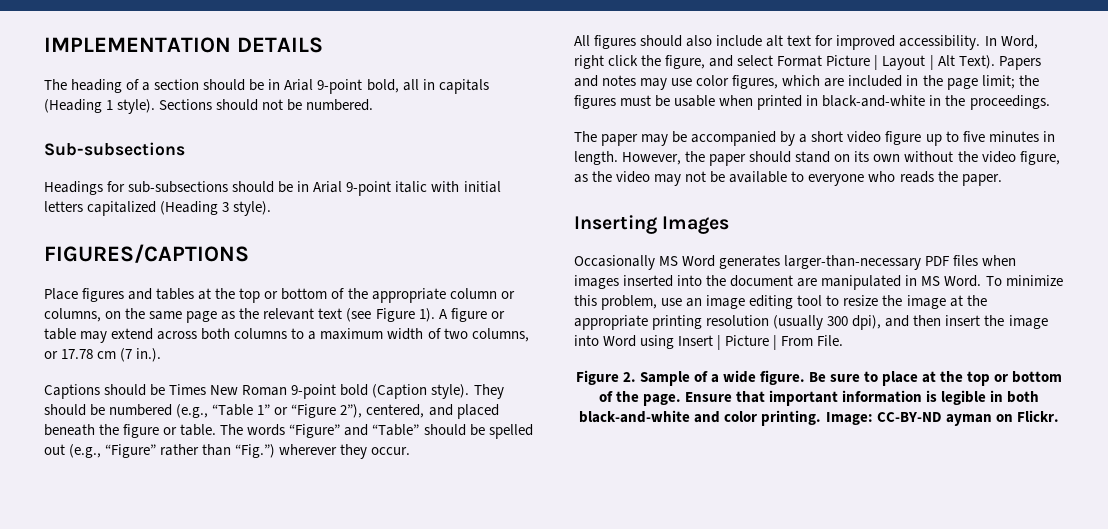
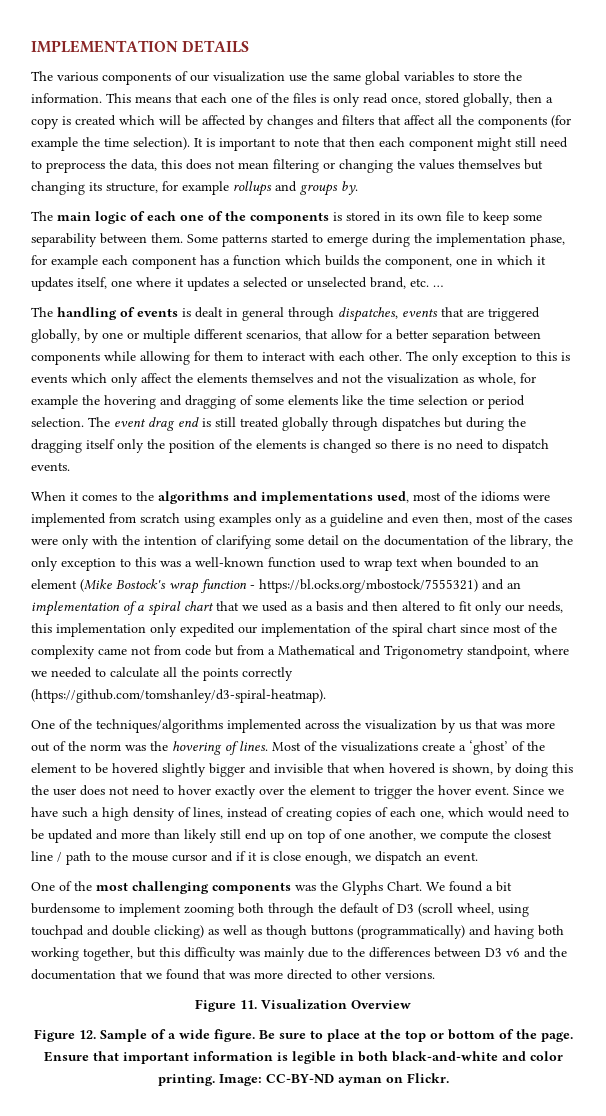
[71,79,489,94] [44,99,374,114] [44,142,185,156] [44,181,501,196] [44,201,272,216] [44,244,249,263] [44,288,515,303] [44,308,505,323] [44,328,529,343] [44,348,162,362] [44,384,504,399] [44,404,499,419] [44,424,533,439] [44,444,411,459] [574,35,1038,50] [574,55,1041,70] [574,75,1039,90] [574,95,1050,110] [574,131,1055,146] [574,151,1060,166] [574,171,1002,186] [574,215,730,234] [574,255,1017,270] [574,275,1063,290] [574,295,987,310] [574,315,1048,330] [574,335,844,350] [575,370,636,385] heading of a section should be in Arial 9-point bold, all in capitals (Heading 1 style). Sections should not be numbered. // Sub-subsections // Headings for sub-subsections should be in Arial 9-point italic with initial letters capitalized (Heading 3 style). // FIGURES/CAPTIONS // Place figures and tables at the top or bottom of the appropriate column or columns, on the same page as the relevant text (see Figure 1). A figure or table may extend across both columns to a maximum width of two columns, or 17.78 cm (7 in.). // Captions should be Times New Roman 9-point bold (Caption style). They should be numbered (e.g., “Table 1” or “Figure 2”), centered, and placed beneath the figure or table. The words “Figure” and “Table” should be spelled out (e.g., “Figure” rather than “Fig.”) wherever they occur. // All figures should also include alt text for improved accessibility. In Word, right click the figure, and select Format Picture | Layout | Alt Text). Papers and notes may use color figures, which are included in the page limit; the figures must be usable when printed in black-and-white in the proceedings. // The paper may be accompanied by a short video figure up to five minutes in length. However, the paper should stand on its own without the video figure, as the video may not be available to everyone who reads the paper. // Inserting Images // Occasionally MS Word generates larger-than-necessary PDF files when images inserted into the document are manipulated in MS Word. To minimize this problem, use an image editing tool to resize the image at the appropriate printing resolution (usually 300 dpi), and then insert the image into Word using Insert | Picture | From File. // Figure 2. -> [57,71,522,85] [31,93,553,107] [31,115,571,129] [31,137,568,151] [31,159,543,173] [31,181,358,196] [31,211,542,225] [31,233,565,247] [31,255,546,269] [31,277,443,291] [31,307,540,322] [31,329,541,343] [31,351,570,365] [31,373,536,387] [31,395,525,409] [31,417,526,431] [31,439,549,453] [31,462,70,471] [31,491,550,504] [31,513,572,527] [31,535,573,549] [31,557,539,571] [31,579,521,594] [31,601,563,616] [31,623,557,637] [31,645,569,659] [31,667,293,681] [31,689,326,703] [31,719,555,733] [31,740,545,755] [31,763,573,777] [31,785,564,799] [31,807,569,821] [31,829,552,843] [31,851,478,865] [31,881,512,895] [31,903,529,917] [31,925,564,939] [31,947,567,961] [31,969,435,980] [195,999,411,1012] [33,1029,96,1042] various components of our visualization use the same global variables to store the information. This means that each one of the files is only read once, stored globally, then a copy is created which will be affected by changes and filters that affect all the components (for example the time selection). It is important to note that then each component might still need to preprocess the data, this does not mean filtering or changing the values themselves but changing its structure, for example rollups and groups by. // The main logic of each one of the components is stored in its own file to keep some separability between them. Some patterns started to emerge during the implementation phase, for example each component has a function which builds the component, one in which it updates itself, one where it updates a selected or unselected brand, etc. … // The handling of events is dealt in general through dispatches, events that are triggered globally, by one or multiple different scenarios, that allow for a better separation between components while allowing for them to interact with each other. The only exception to this is events which only affect the elements themselves and not the visualization as whole, for example the hovering and dragging of some elements like the time selection or period selection. The event drag end is still treated globally through dispatches but during the dragging itself only the position of the elements is changed so there is no need to dispatch events. // When it comes to the algorithms and implementations used, most of the idioms were implemented from scratch using examples only as a guideline and even then, most of the cases were only with the intention of clarifying some detail on the documentation of the library, the only exception to this was a well-known function used to wrap text when bounded to an element (Mike Bostock's wrap function - https://bl.ocks.org/mbostock/7555321) and an implementation of a spiral chart that we used as a basis and then altered to fit only our needs, this implementation only expedited our implementation of the spiral chart since most of the complexity came not from code but from a Mathematical and Trigonometry standpoint, where we needed to calculate all the points correctly (https://github.com/tomshanley/d3-spiral-heatmap). // One of the techniques/algorithms implemented across the visualization by us that was more out of the norm was the hovering of lines. Most of the visualizations create a ‘ghost’ of the element to be hovered slightly bigger and invisible that when hovered is shown, by doing this the user does not need to hover exactly over the element to trigger the hover event. Since we have such a high density of lines, instead of creating copies of each one, which would need to be updated and more than likely still end up on top of one another, we compute the closest line / path to the mouse cursor and if it is close enough, we dispatch an event. // One of the most challenging components was the Glyphs Chart. We found a bit burdensome to implement zooming both through the default of D3 (scroll wheel, using touchpad and double clicking) as well as though buttons (programmatically) and having both working together, but this difficulty was mainly due to the differences between D3 v6 and the documentation that we found that was more directed to other versions. // Figure 11. Visualization Overview // Figure 12.

